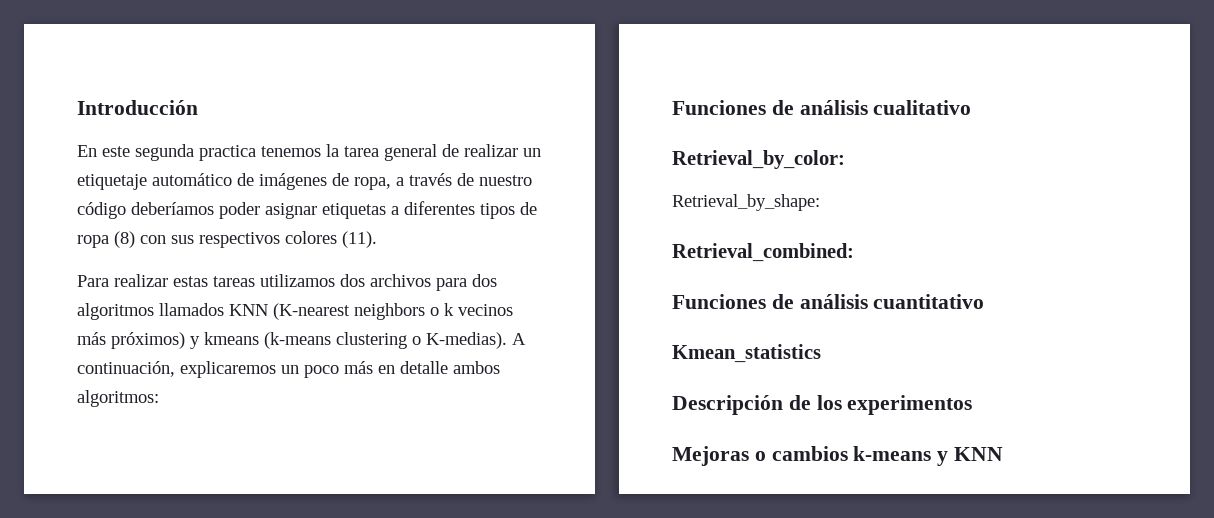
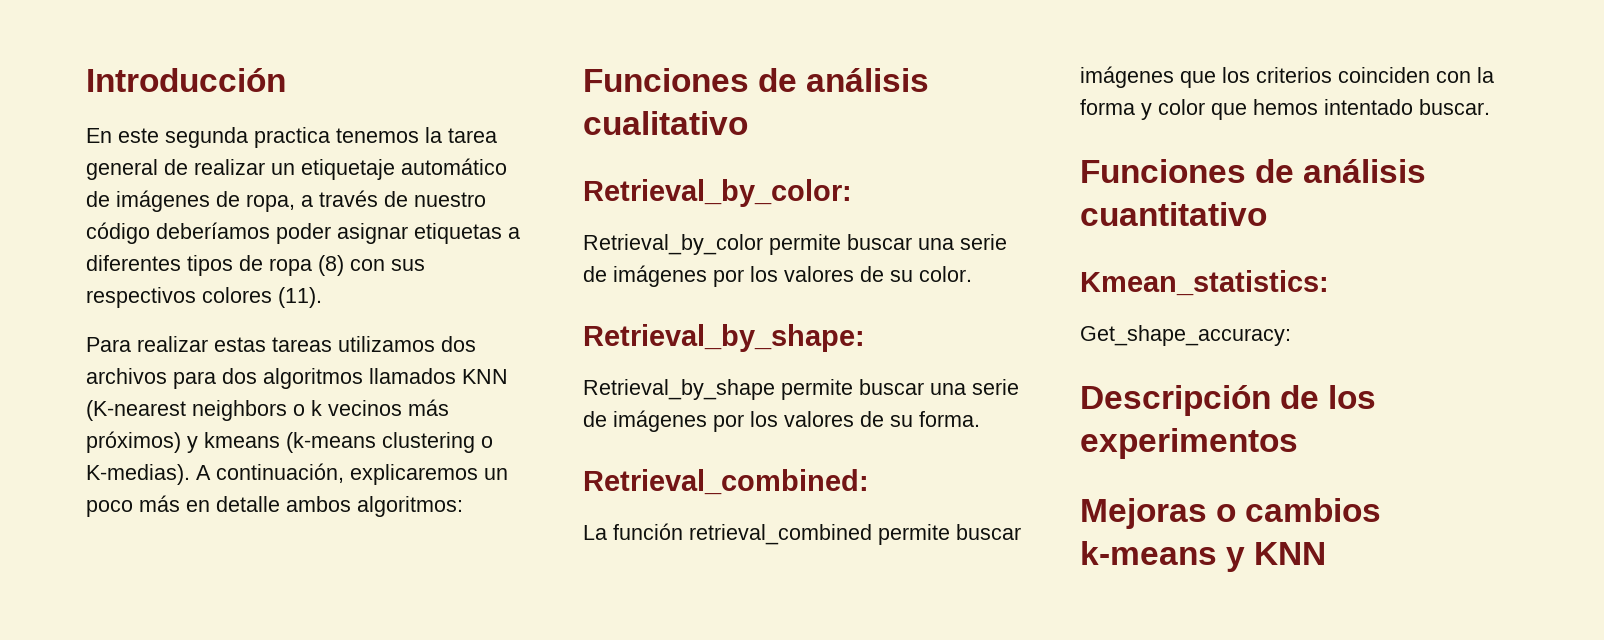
[672,194,820,211] [672,243,854,262] Retrieval_by_shape: // Retrieval_combined: -> [583,234,1007,255] [583,265,972,287] [583,324,865,352] [583,379,1019,400] [583,410,980,432] [583,469,869,495] [583,523,1021,545] [1080,66,1494,88] [1080,99,1490,120] Retrieval_by_color permite buscar una serie de imágenes por los valores de su color. // Retrieval_by_shape: // Retrieval_by_shape permite buscar una serie de imágenes por los valores de su forma. // Retrieval_combined: // La función retrieval_combined permite buscar imágenes que los criterios coinciden con la forma y color que hemos intentado buscar.
[672,344,821,363] Kmean_statistics -> [1080,270,1329,296] [1080,325,1291,346] Kmean_statistics: // Get_shape_accuracy:

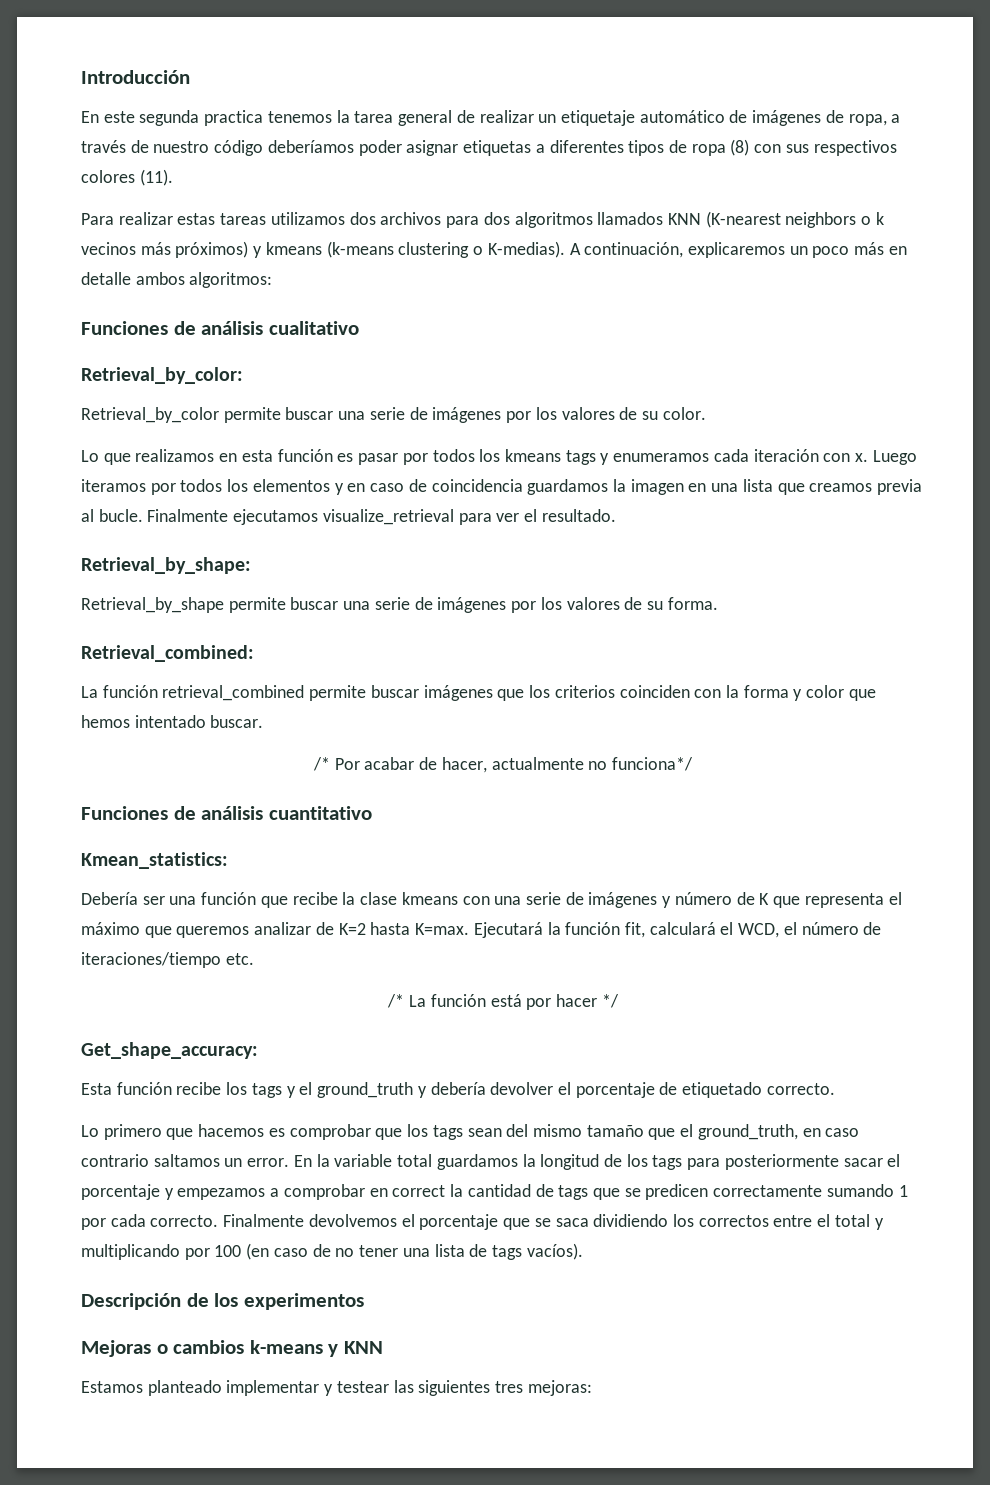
(972, 274) none -> [81,449,917,465] [81,479,923,495] [81,509,616,525] // Lo que realizamos en esta función es pasar por todos los kmeans tags y enumeramos cada iteración con x. Luego iteramos por todos los elementos y en caso de coincidencia guardamos la imagen en una lista que creamos previa al bucle. Finalmente ejecutamos visualize_retrieval para ver el resultado.
(1490, 107) none -> [312,757,694,773] // /* Por acabar de hacer, actualmente no funciona*/
[1080,325,1291,346] Get_shape_accuracy: -> [81,892,902,908] [81,922,882,938] [81,952,254,968] [387,994,619,1010] [81,1042,258,1059] [81,1082,835,1098] [81,1124,860,1140] [81,1154,901,1170] [81,1184,908,1200] [81,1214,884,1230] [81,1243,583,1260] Debería ser una función que recibe la clase kmeans con una serie de imágenes y número de K que representa el máximo que queremos analizar de K=2 hasta K=max. Ejecutará la función fit, calculará el WCD, el número de iteraciones/tiempo etc. // /* La función está por hacer */ // Get_shape_accuracy: // Esta función recibe los tags y el ground_truth y debería devolver el porcentaje de etiquetado correcto. // Lo primero que hacemos es comprobar que los tags sean del mismo tamaño que el ground_truth, en caso contrario saltamos un error. En la variable total guardamos la longitud de los tags para posteriormente sacar el porcentaje y empezamos a comprobar en correct la cantidad de tags que se predicen correctamente sumando 1 por cada correcto. Finalmente devolvemos el porcentaje que se saca dividiendo los correctos entre el total y multiplicando por 100 (en caso de no tener una lista de tags vacíos).
(1327, 553) none -> [81,1380,592,1396] // Estamos planteado implementar y testear las siguientes tres mejoras:

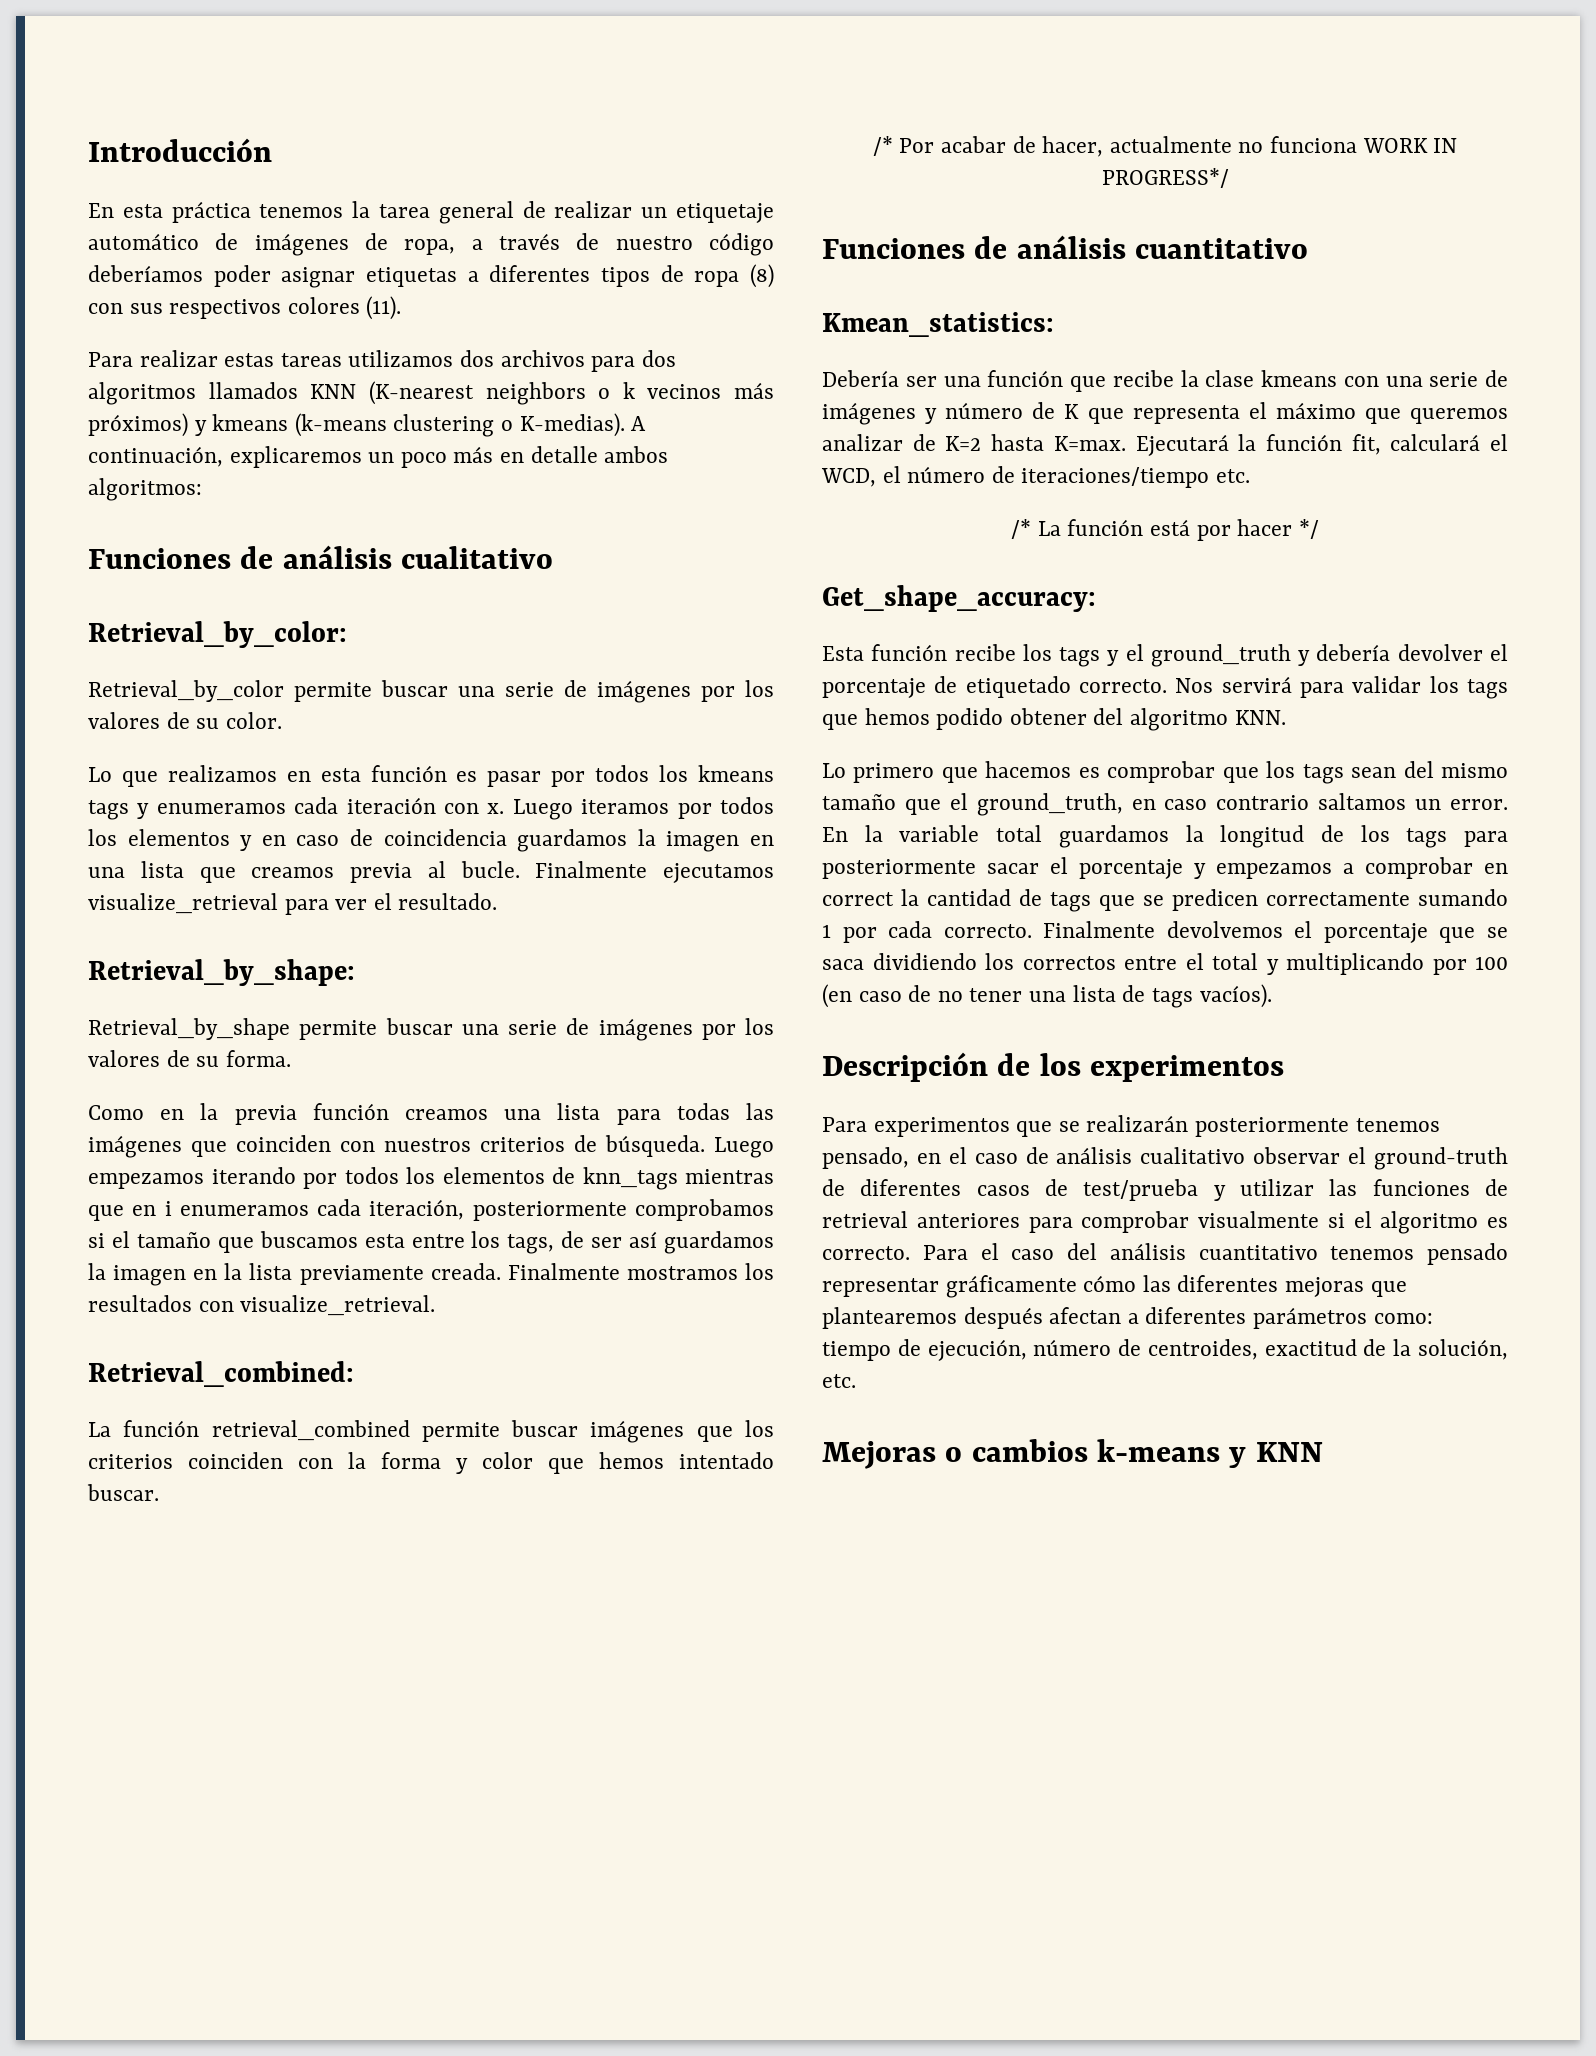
[103,110,264,126] este segunda practica -> [122,201,251,223] esta práctica
(718, 603) none -> [88,1103,775,1125] [88,1135,774,1158] [88,1167,774,1190] [88,1199,774,1221] [88,1231,774,1254] [88,1263,774,1286] [88,1295,436,1316] // Como en la previa función creamos una lista para todas las imágenes que coinciden con nuestros criterios de búsqueda. Luego empezamos iterando por todos los elementos de knn_tags mientras que en i enumeramos cada iteración, posteriormente comprobamos si el tamaño que buscamos esta entre los tags, de ser así guardamos la imagen en la lista previamente creada. Finalmente mostramos los resultados con visualize_retrieval.
[612,757,694,771] funciona*/ -> [1270,136,1458,153] [1101,168,1229,188] funciona WORK IN PROGRESS*/
(835, 1089) none -> [1175,676,1508,699] [822,708,1286,731] Nos servirá para validar los tags que hemos podido obtener del algoritmo KNN.
(364, 1301) none -> [822,1115,1440,1137] [822,1147,1508,1170] [822,1179,1508,1201] [822,1211,1508,1234] [822,1243,1508,1265] [822,1275,1407,1298] [822,1307,1433,1329] [822,1339,1509,1361] [822,1374,856,1388] // Para experimentos que se realizarán posteriormente tenemos pensado, en el caso de análisis cualitativo observar el ground-truth de diferentes casos de test/prueba y utilizar las funciones de retrieval anteriores para comprobar visualmente si el algoritmo es correcto. Para el caso del análisis cuantitativo tenemos pensado representar gráficamente cómo las diferentes mejoras que plantearemos después afectan a diferentes parámetros como: tiempo de ejecución, número de centroides, exactitud de la solución, etc.
[81,1380,592,1396] // Estamos planteado implementar y testear las siguientes tres mejoras: -> (1323, 1452) none

